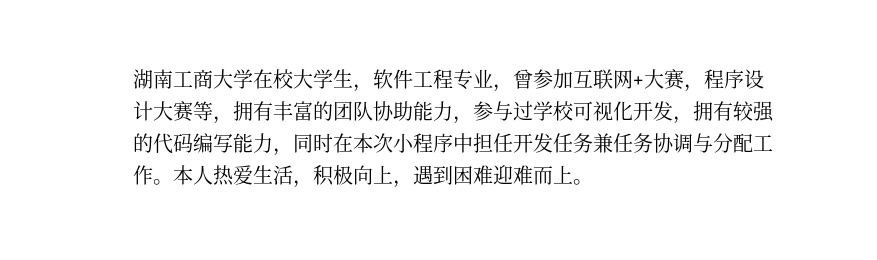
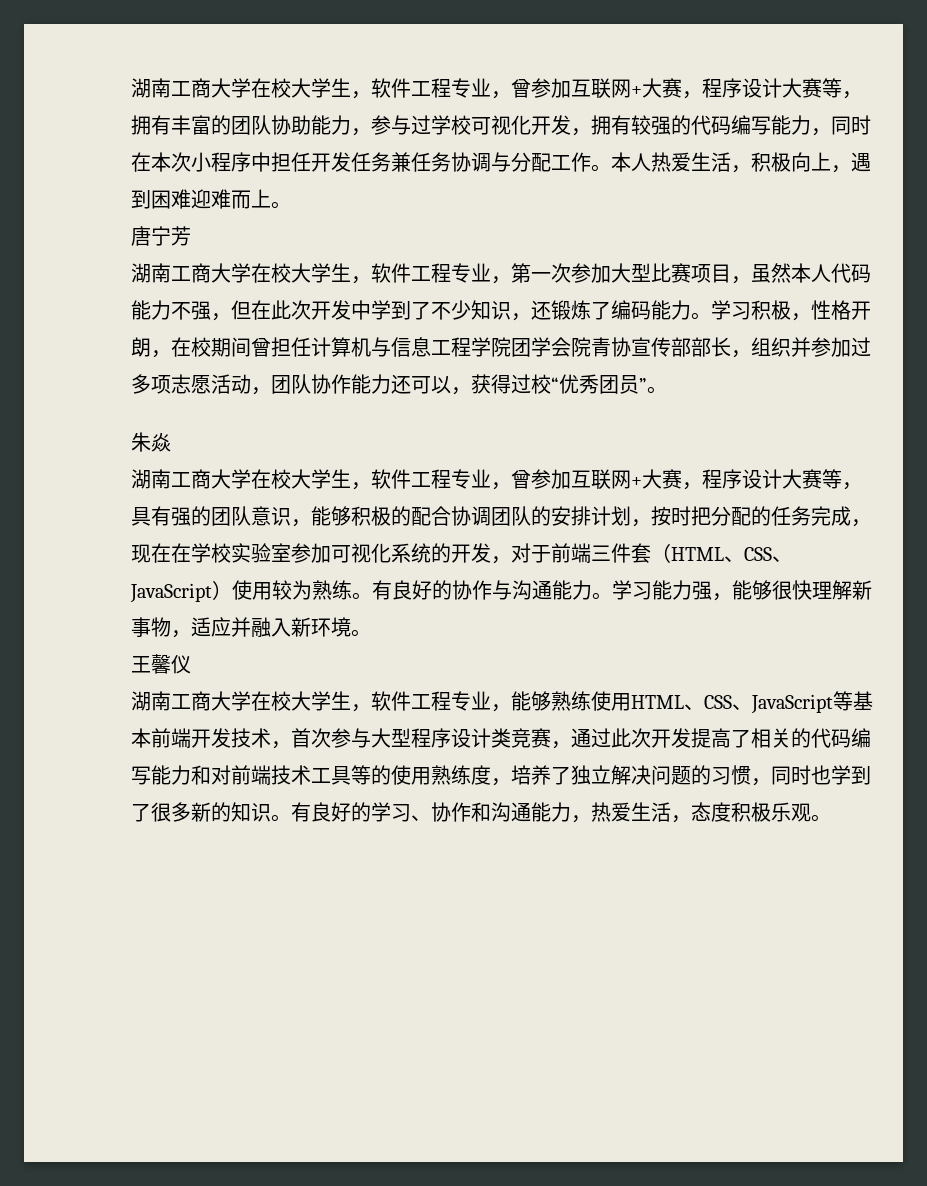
(593, 182) none -> [130,226,191,246] [130,263,871,284] [130,300,871,321] [130,337,871,358] [130,374,667,395] [130,432,171,452] [130,469,862,490] [130,506,871,527] [130,543,792,564] [129,580,872,603] [130,617,371,638] [130,654,191,674] [130,691,873,714] [130,728,871,749] [130,765,871,786] [130,802,831,823] // 唐宁芳 // 湖南工商大学在校大学生，软件工程专业，第一次参加大型比赛项目，虽然本人代码能力不强，但在此次开发中学到了不少知识，还锻炼了编码能力。学习积极，性格开朗，在校期间曾担任计算机与信息工程学院团学会院青协宣传部部长，组织并参加过多项志愿活动，团队协作能力还可以，获得过校“优秀团员”。 // 朱焱 // 湖南工商大学在校大学生，软件工程专业，曾参加互联网+大赛，程序设计大赛等，具有强的团队意识，能够积极的配合协调团队的安排计划，按时把分配的任务完成，现在在学校实验室参加可视化系统的开发，对于前端三件套（HTML、CSS、JavaScript）使用较为熟练。有良好的协作与沟通能力。学习能力强，能够很快理解新事物，适应并融入新环境。 // 王馨仪 // 湖南工商大学在校大学生，软件工程专业，能够熟练使用HTML、CSS、JavaScript等基本前端开发技术，首次参与大型程序设计类竞赛，通过此次开发提高了相关的代码编写能力和对前端技术工具等的使用熟练度，培养了独立解决问题的习惯，同时也学到了很多新的知识。有良好的学习、协作和沟通能力，热爱生活，态度积极乐观。

